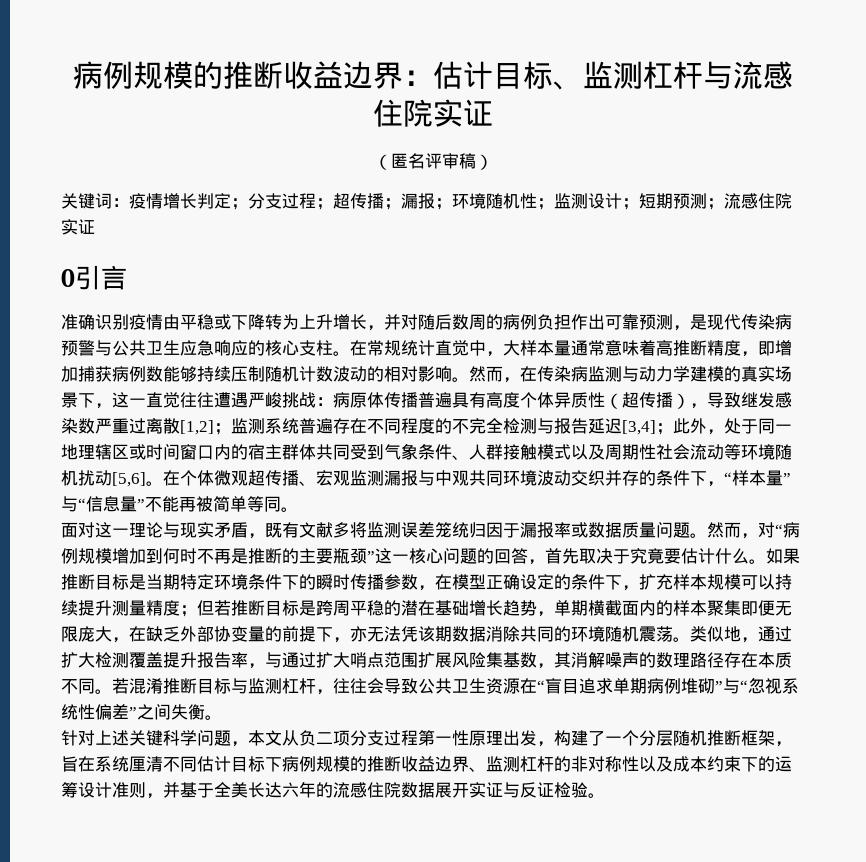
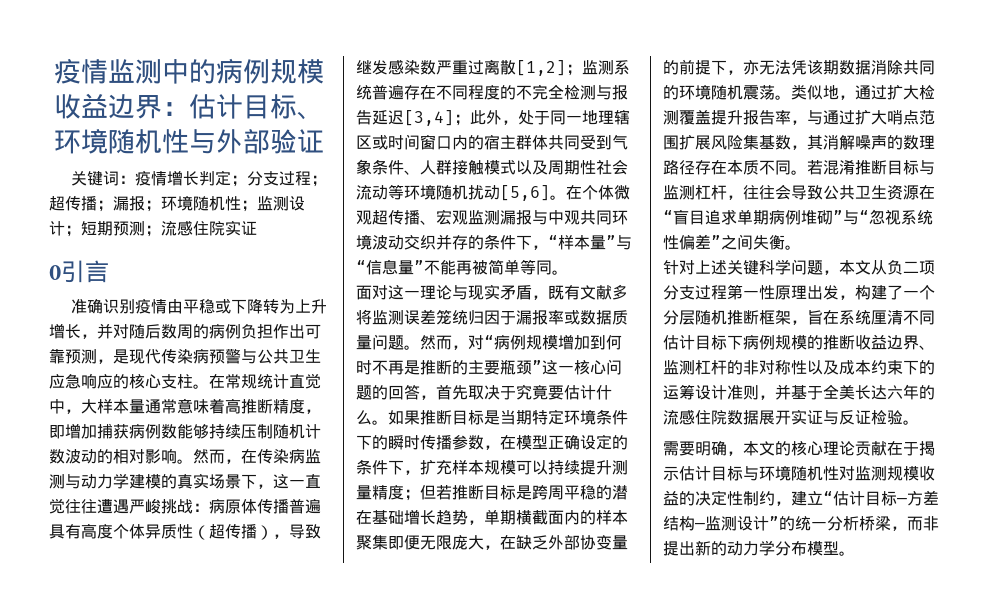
[73,61,283,89] 病例规模的推断 -> [54,58,324,84] 疫情监测中的病例规模
[583,61,793,89] [373,99,493,127] [373,153,493,170] 监测杠杆与流感住院实证 // （匿名评审稿） -> [54,128,324,154] 环境随机性与外部验证
(605, 795) none -> [663,441,935,456] [663,465,935,481] [663,490,939,506] [663,516,939,531] [663,540,855,556] // 需要明确，本文的核心理论贡献在于揭示估计目标与环境随机性对监测规模收益的决定性制约，建立“估计目标—方差结构—监测设计”的统一分析桥梁，而非提出新的动力学分布模型。

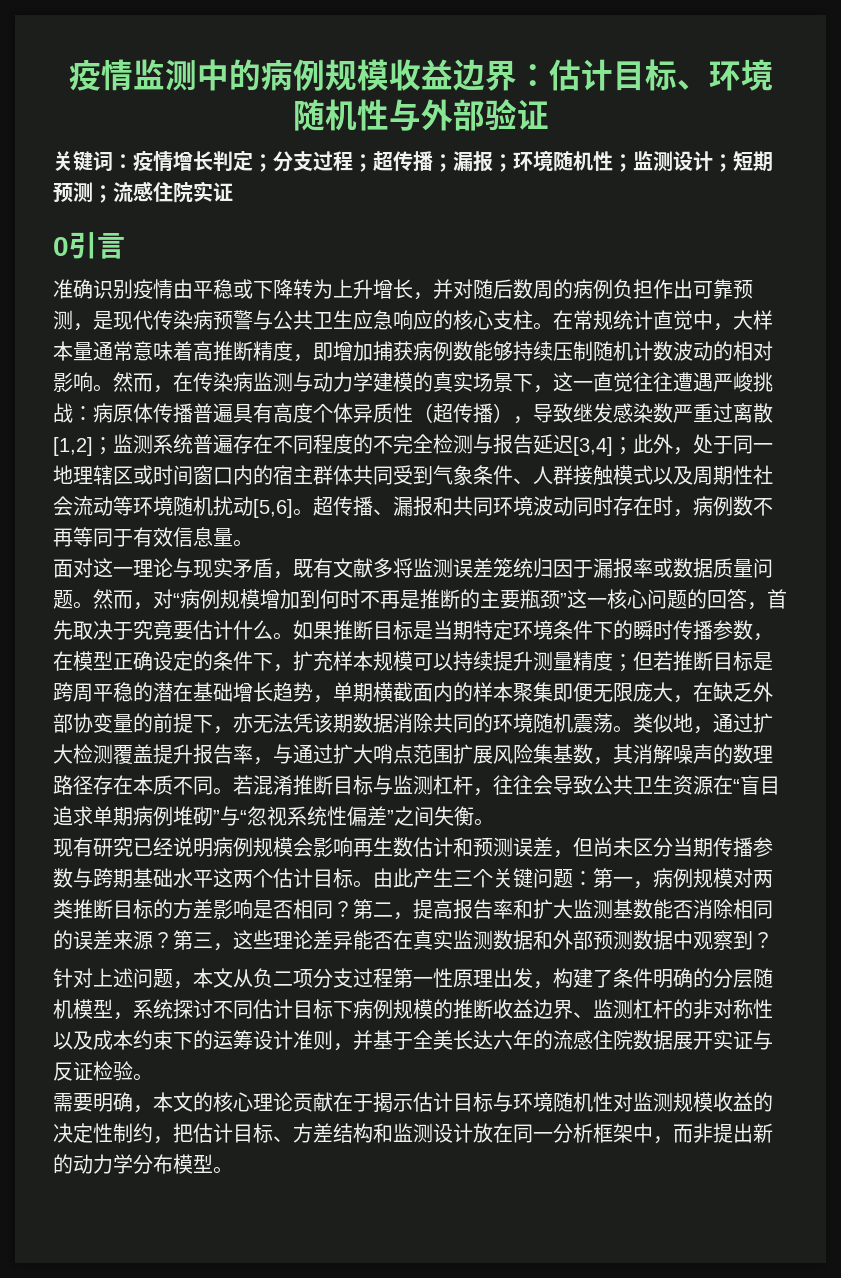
[566,185,630,200] [356,209,628,225] [356,234,632,250] [356,259,552,275] 在个体微观超传播、宏观监测漏报与中观共同环境波动交织并存的条件下，“样本量”与“信息量”不能再被简单等同 -> [313,496,773,517] [53,527,233,547] 超传播、漏报和共同环境波动同时存在时，病例数不再等同于有效信息量
(801, 247) none -> [53,837,773,858] [53,868,773,889] [53,899,773,920] [53,930,773,951] // 现有研究已经说明病例规模会影响再生数估计和预测误差，但尚未区分当期传播参数与跨期基础水平这两个估计目标。由此产生三个关键问题：第一，病例规模对两类推断目标的方差影响是否相同？第二，提高报告率和扩大监测基数能否消除相同的误差来源？第三，这些理论差异能否在真实监测数据和外部预测数据中观察到？
[727,259,791,275] 关键科学 -> (133, 978) none
[903,285,935,300] [663,310,903,325] 一个分层随机推断框架，旨在系统厘清 -> [613,968,773,988] [53,999,213,1020] 条件明确的分层随机模型，系统探讨
[791,491,907,506] 建立“估计目标— -> [173,1123,293,1143] 把估计目标、
[695,516,891,531] —监测设计”的统一分析桥梁 -> [373,1123,653,1143] 和监测设计放在同一分析框架中

